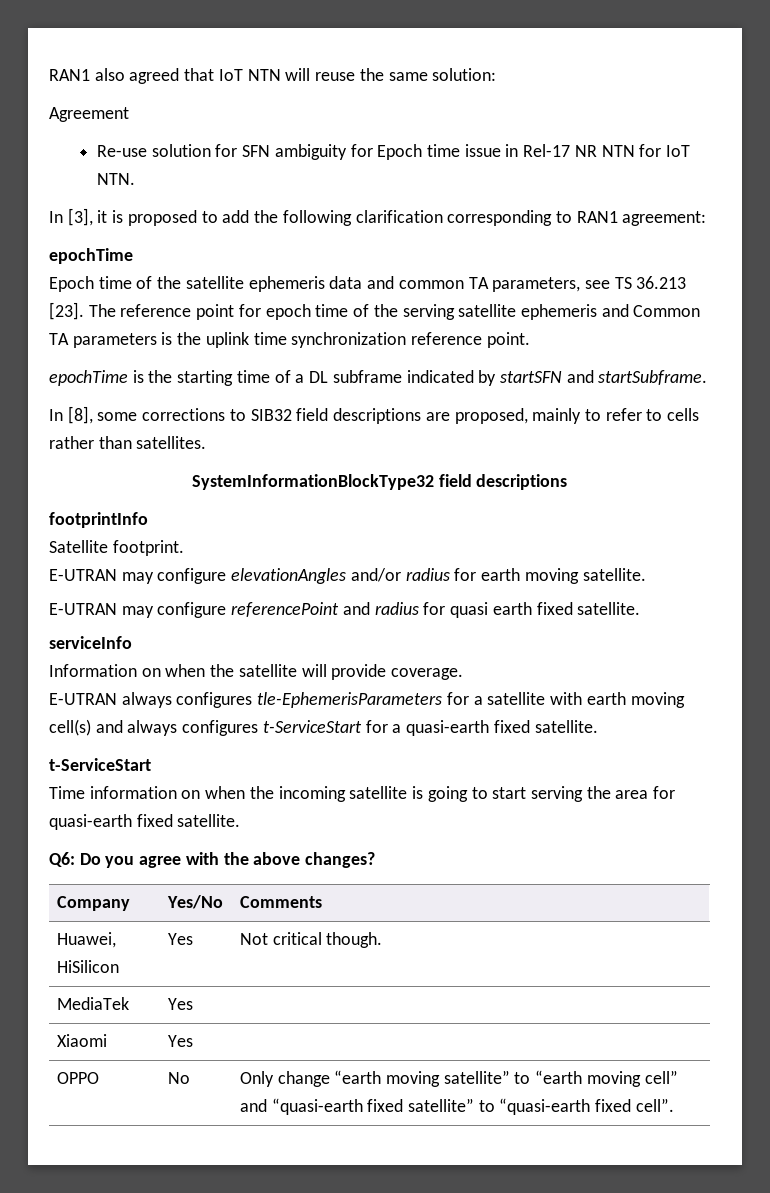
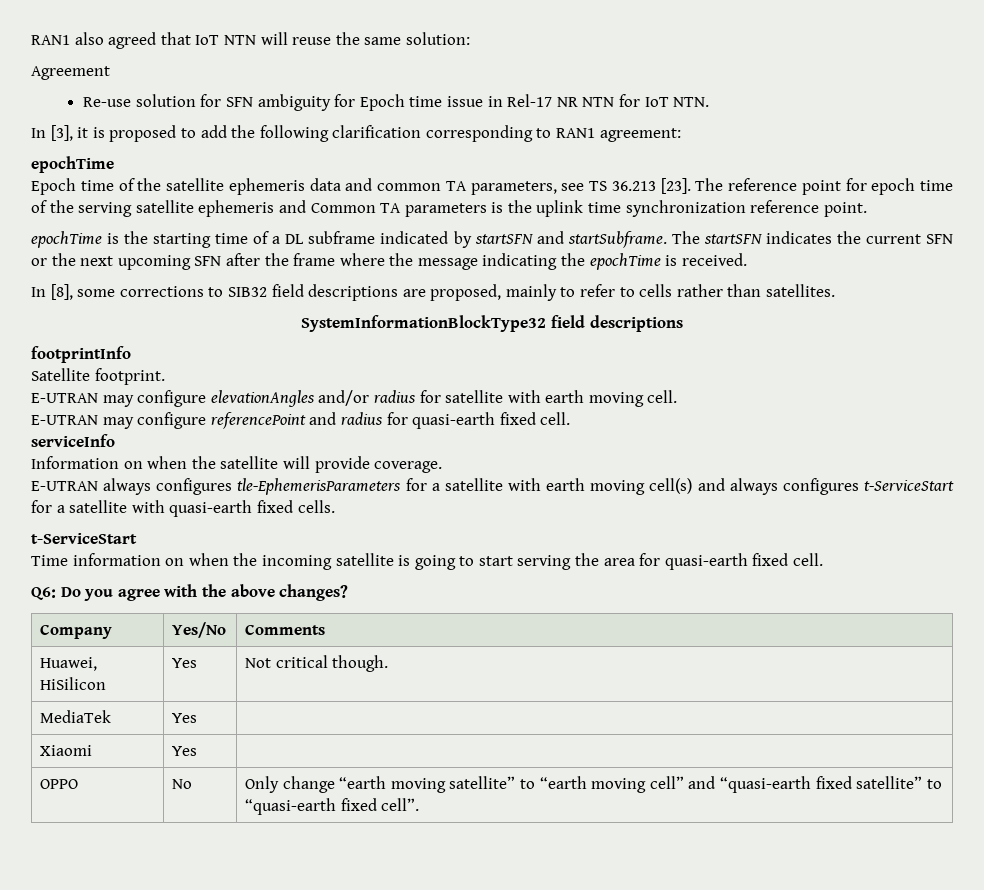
(708, 377) none -> [671,231,954,244] [31,253,747,270] The startSFN indicates the current SFN or the next upcoming SFN after the frame where the message indicating the epochTime is received.
[481,568,646,584] earth moving satellite. -> [445,390,678,407] satellite with earth moving cell.
[450,602,641,618] quasi earth fixed satellite. -> [412,412,571,429] quasi-earth fixed cell.
[406,720,598,736] quasi-earth fixed satellite. -> [69,500,335,517] satellite with quasi-earth fixed cells.
[177,814,241,827] satellite. -> [793,553,824,566] cell.

